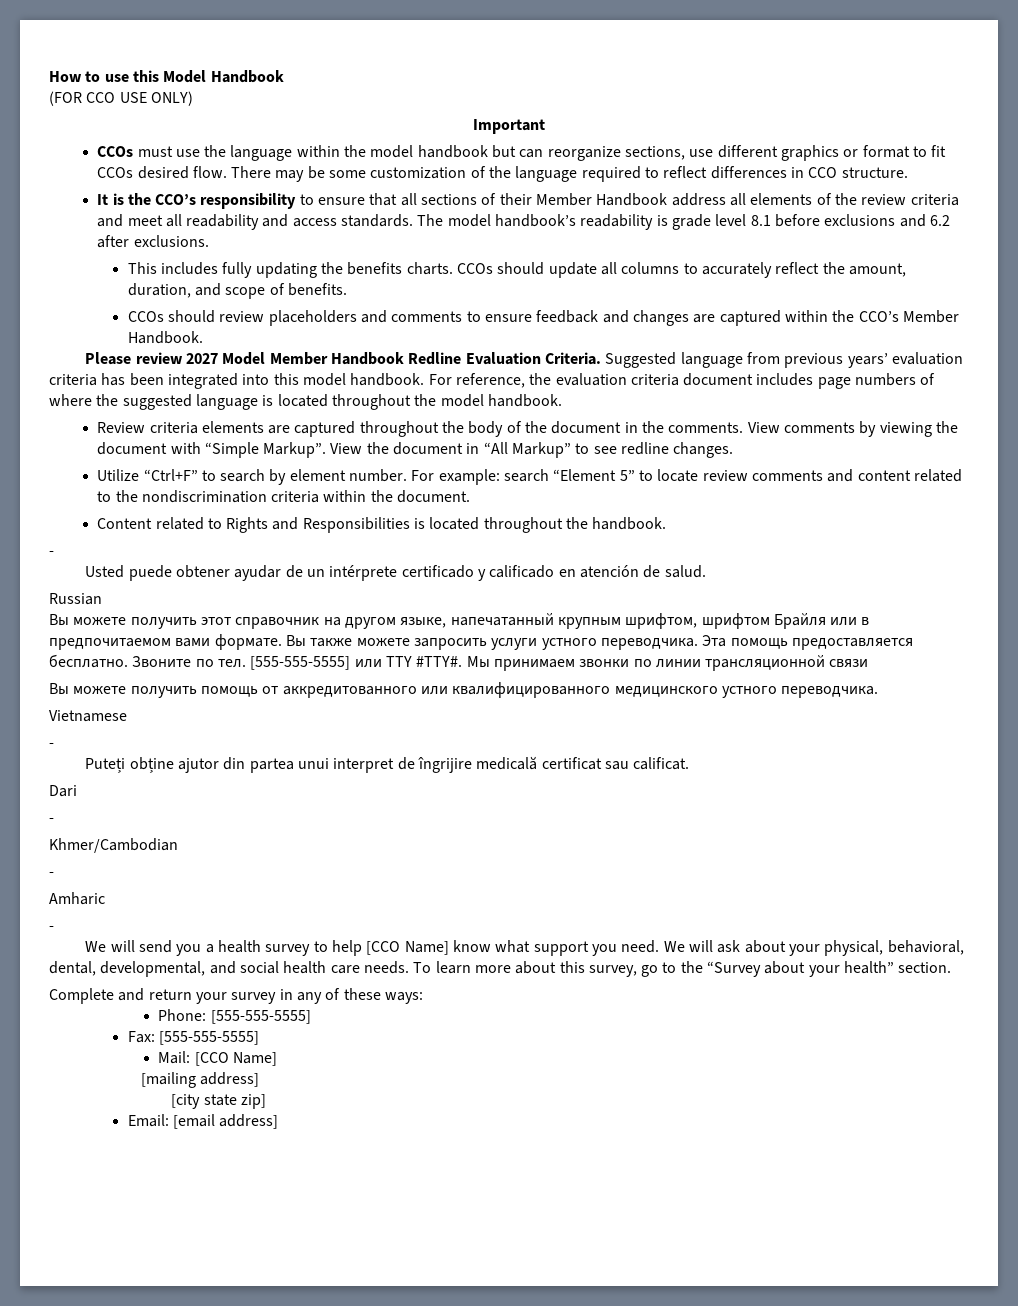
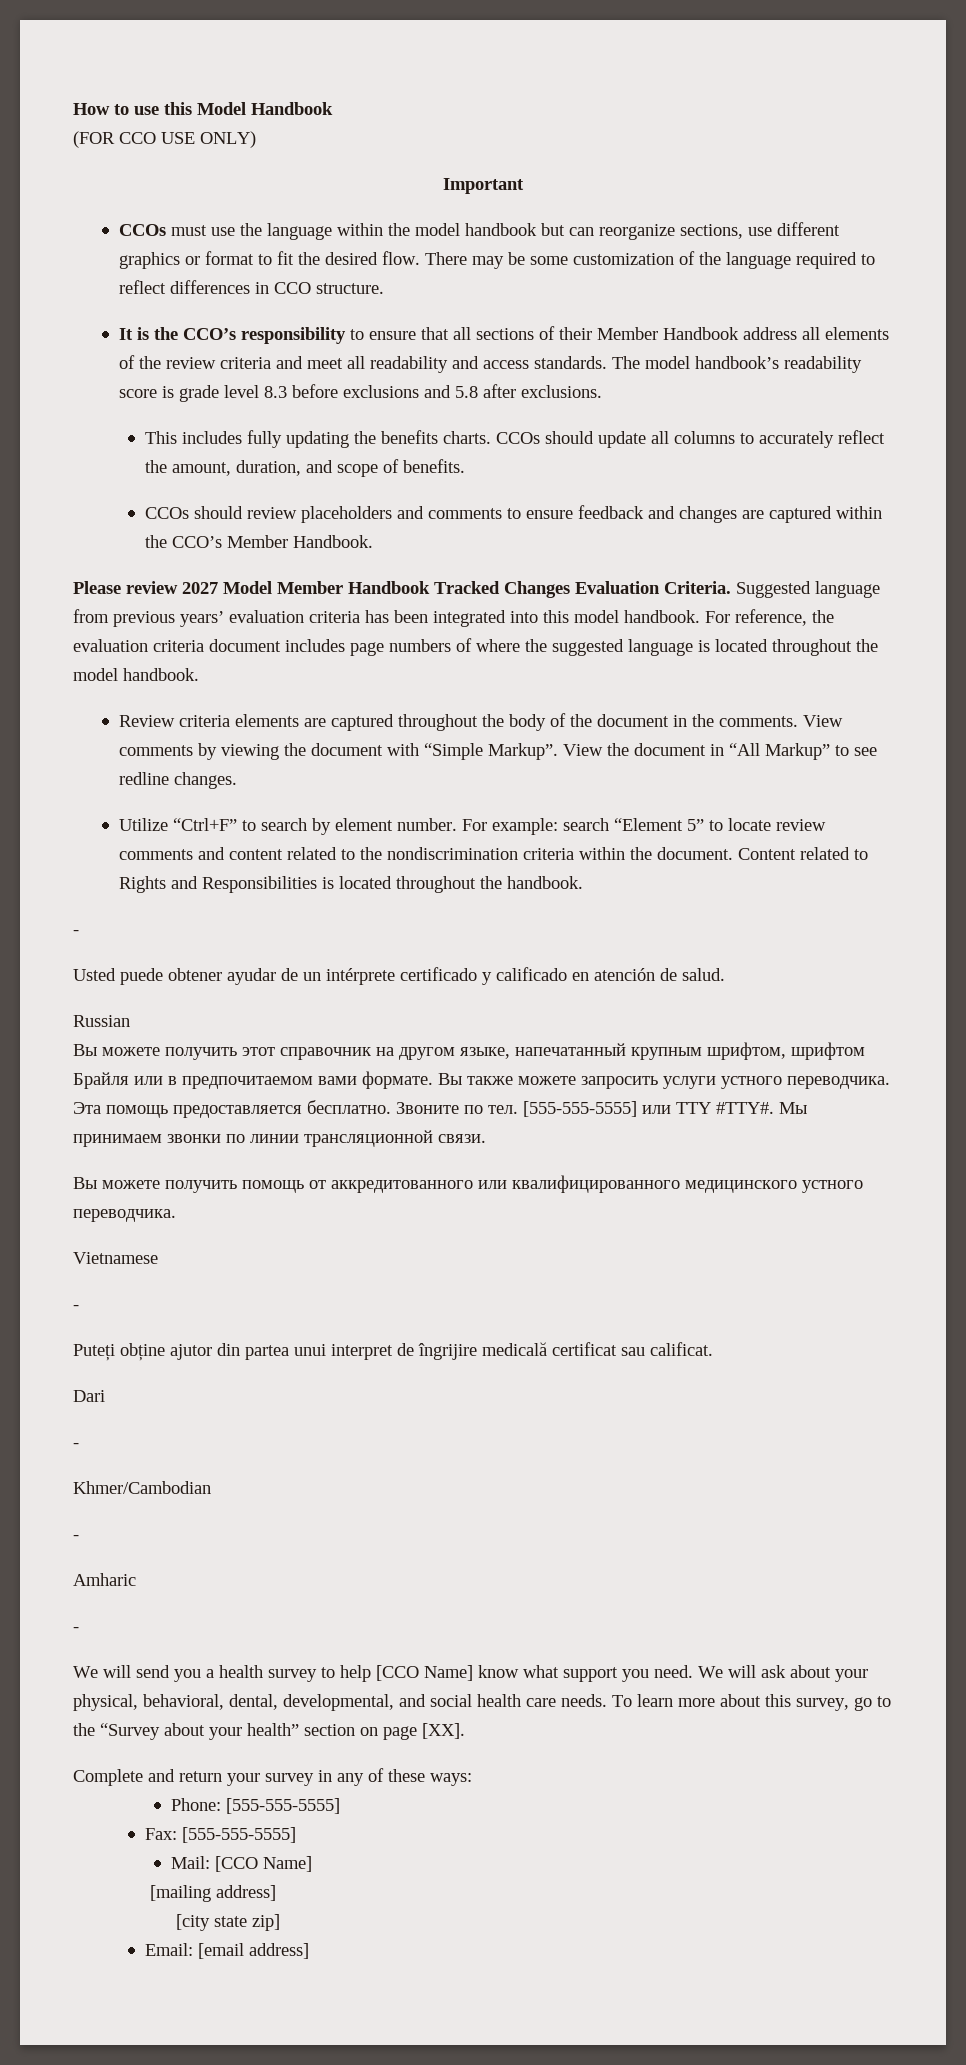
[97,167,134,178] CCOs -> [298,252,321,265] the
(654, 222) none -> [119,389,158,398] score
[750,215,771,226] 8.1 -> [264,386,288,398] 8.3
[929,215,950,226] 6.2 -> [455,386,479,398] 5.8
[408,352,462,365] Redline -> [434,581,570,598] Tracked Changes
(471, 496) // -> (734, 853) none
[829,659,869,667] связи -> [438,1134,486,1143] связи.
[898,962,952,973] section. -> [304,1723,465,1740] section on page [XX].

